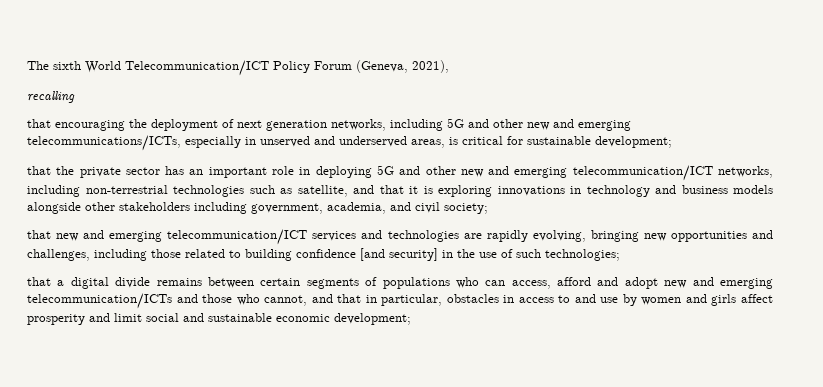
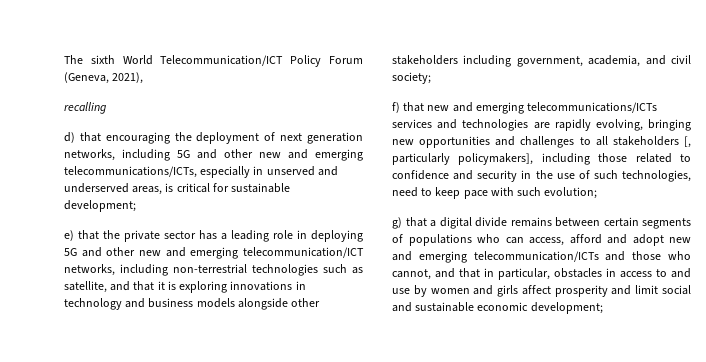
(75, 97) none -> [64,132,75,143] d)
(672, 142) none -> [64,230,74,241] e)
[189,167,267,178] an important -> [221,230,269,242] a leading
(488, 208) none -> [392,102,400,113] f)
[167,229,308,245] telecommunication/ICT -> [527,102,658,113] telecommunications/ICTs
[27,248,438,261] challenges, including those related to building confidence [and security] -> [520,136,691,148] [392,153,691,165] [392,170,518,182] challenges to all stakeholders [, particularly policymakers], including those related to confidence and security
[545,249,620,261] technologies; // -> [622,170,691,182] [392,187,598,199] [392,217,402,229] technologies, need to keep pace with such evolution; // g)

